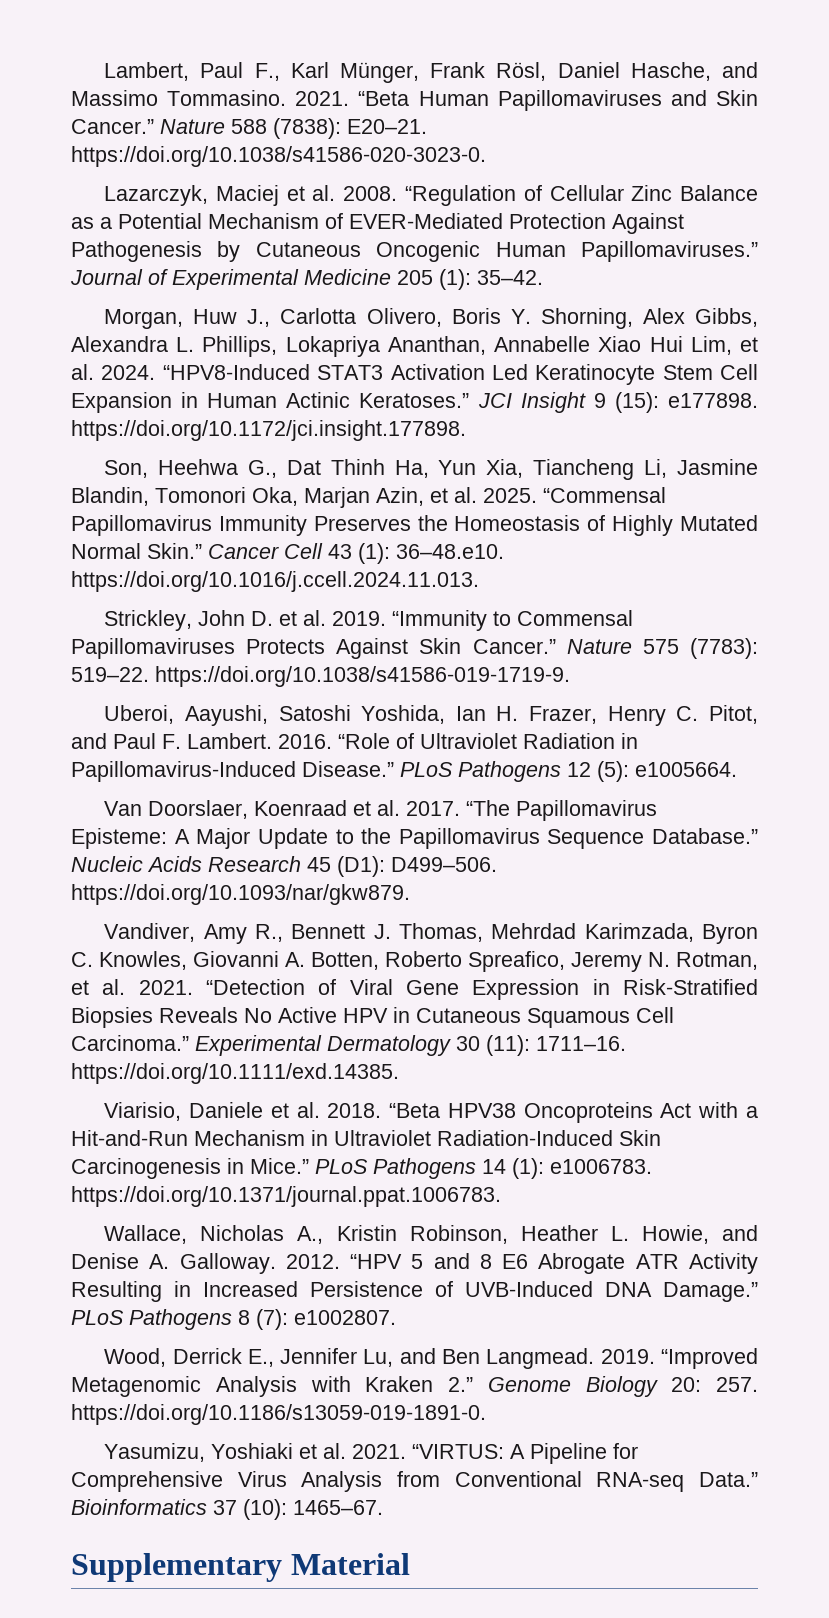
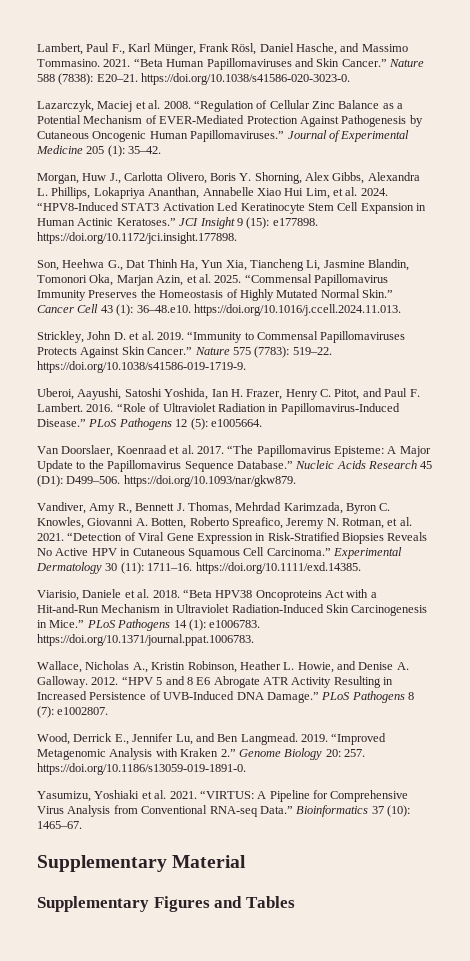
(410, 1564) none -> [37,896,295,912] // Supplementary Figures and Tables

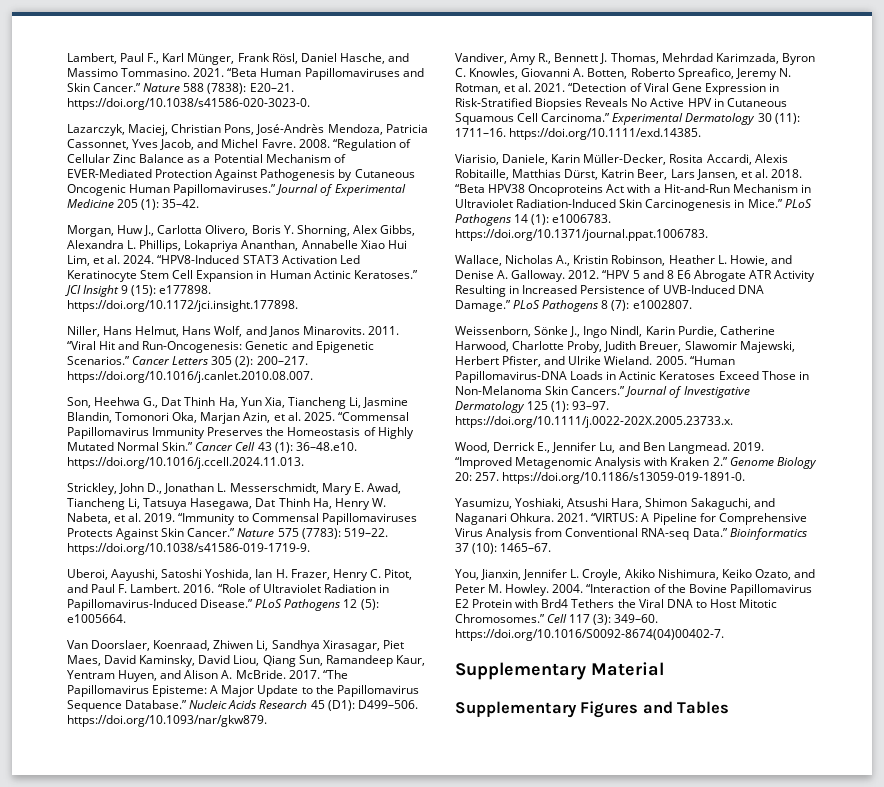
[97,100,161,112] Maciej et al. -> [128,124,428,136] [67,139,296,150] Maciej, Christian Pons, José-Andrès Mendoza, Patricia Cassonnet, Yves Jacob, and Michel Favre.
(237, 238) none -> [67,326,399,337] [67,341,374,353] [67,356,308,367] [67,371,313,383] // Niller, Hans Helmut, Hans Wolf, and Janos Minarovits. 2011. “Viral Hit and Run-Oncogenesis: Genetic and Epigenetic Scenarios.” Cancer Letters 305 (2): 200–217. https://doi.org/10.1016/j.canlet.2010.08.007.
[113,332,126,340] D. -> [147,483,401,495] [67,498,386,510] [67,513,111,524] D., Jonathan L. Messerschmidt, Mary E. Awad, Tiancheng Li, Tatsuya Hasegawa, Dat Thinh Ha, Henry W. Nabeta,
[116,445,194,454] Koenraad et al. -> [153,640,404,652] [67,655,425,667] [67,670,286,682] Koenraad, Zhiwen Li, Sandhya Xirasagar, Piet Maes, David Kaminsky, David Liou, Qiang Sun, Ramandeep Kaur, Yentram Huyen, and Alison A. McBride.
[82,589,122,598] Daniele -> [502,154,788,165] [455,169,738,180] Daniele, Karin Müller-Decker, Rosita Accardi, Alexis Robitaille, Matthias Dürst, Katrin Beer, Lars Jansen,
(109, 711) none -> [455,326,775,338] [455,341,795,353] [455,356,735,367] [455,371,809,383] [455,386,750,398] [455,401,610,413] [455,416,733,428] // Weissenborn, Sönke J., Ingo Nindl, Karin Purdie, Catherine Harwood, Charlotte Proby, Judith Breuer, Slawomir Majewski, Herbert Pfister, and Ulrike Wieland. 2005. “Human Papillomavirus-DNA Loads in Actinic Keratoses Exceed Those in Non-Melanoma Skin Cancers.” Journal of Investigative Dermatology 125 (1): 93–97. https://doi.org/10.1111/j.0022-202X.2005.23733.x.
[94,790,167,799] Yoshiaki et al. -> [515,498,775,510] [455,513,555,525] Yoshiaki, Atsushi Hara, Shimon Sakaguchi, and Naganari Ohkura.
(82, 825) none -> [455,569,815,581] [455,584,812,596] [455,599,778,608] [455,614,659,625] [455,629,724,641] // You, Jianxin, Jennifer L. Croyle, Akiko Nishimura, Keiko Ozato, and Peter M. Howley. 2004. “Interaction of the Bovine Papillomavirus E2 Protein with Brd4 Tethers the Viral DNA to Host Mitotic Chromosomes.” Cell 117 (3): 349–60. https://doi.org/10.1016/S0092-8674(04)00402-7.

